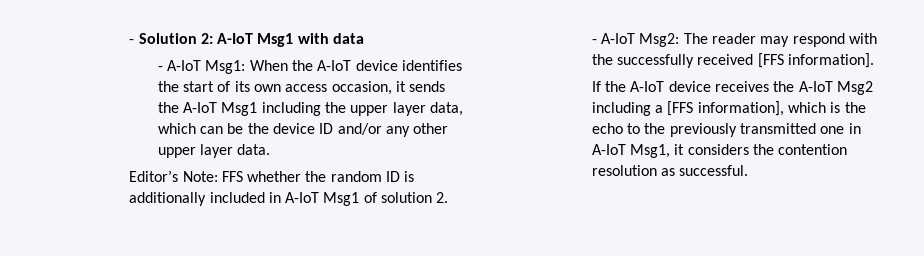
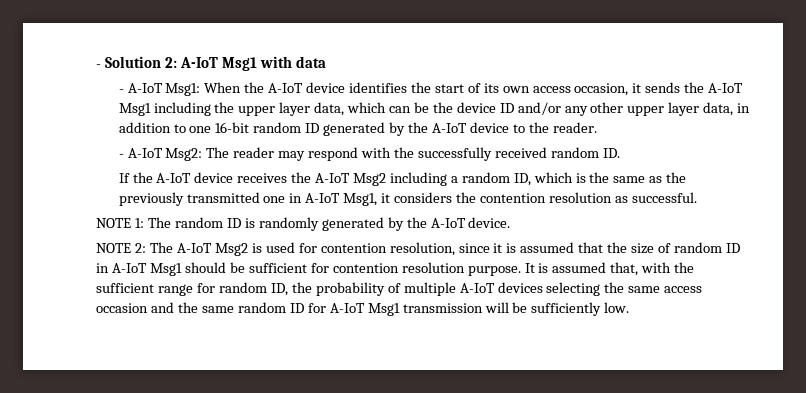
[237,144,271,155] [129,170,415,182] [129,192,449,206] data. // Editor’s Note: FFS whether the random ID is additionally included in A-IoT Msg1 of solution 2. -> [703,102,751,116] [118,122,597,136] data, in addition to one 16-bit random ID generated by the A-IoT device to the reader.
[757,53,875,68] [FFS information]. -> [550,147,620,158] random ID.
[667,101,784,116] [FFS information], -> [461,172,531,186] random ID,
[591,123,641,134] echo to -> [613,176,663,183] same as
(749, 170) none -> [96,217,511,231] [96,242,740,256] [96,262,695,276] [96,282,703,296] [96,302,630,316] // NOTE 1: The random ID is randomly generated by the A-IoT device. // NOTE 2: The A-IoT Msg2 is used for contention resolution, since it is assumed that the size of random ID in A-IoT Msg1 should be sufficient for contention resolution purpose. It is assumed that, with the sufficient range for random ID, the probability of multiple A-IoT devices selecting the same access occasion and the same random ID for A-IoT Msg1 transmission will be sufficiently low.

